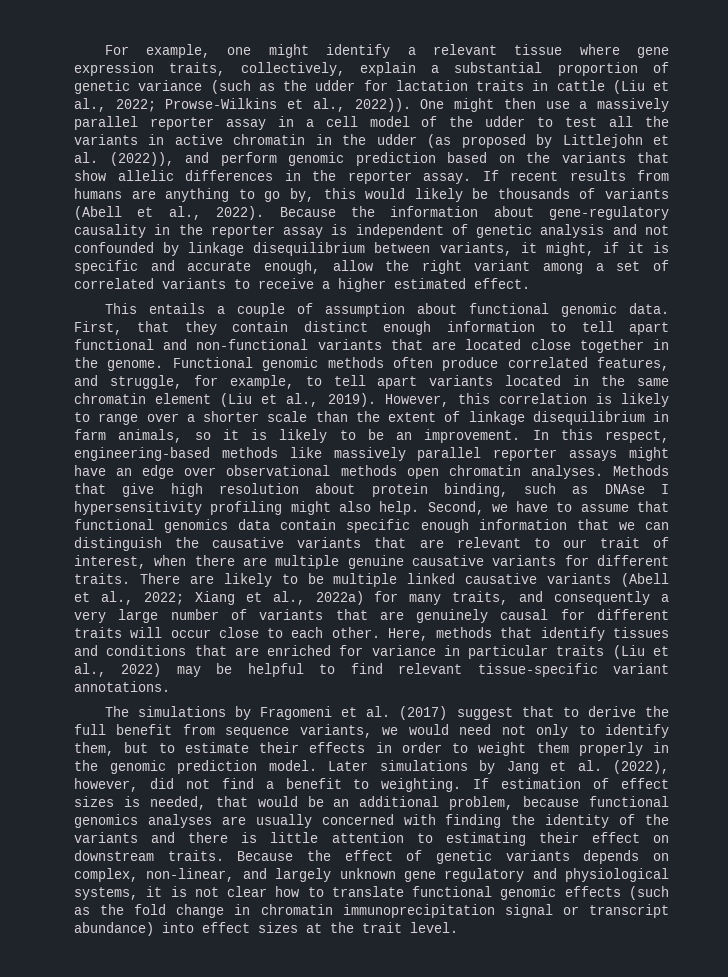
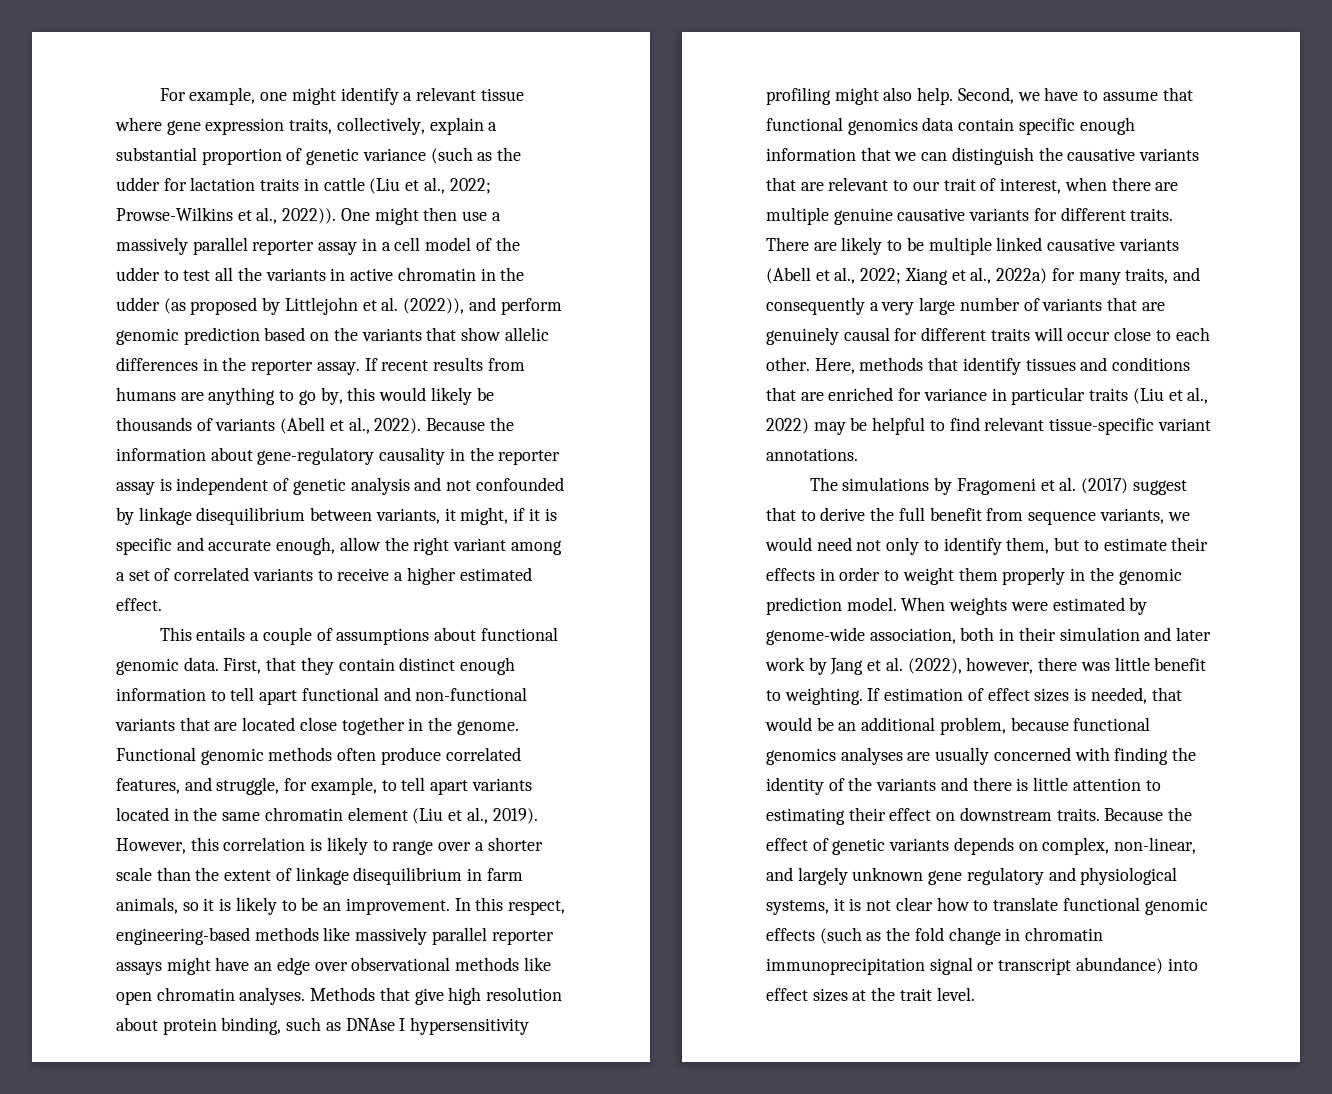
[324,303,405,317] assumption -> [336,628,430,645] assumptions
(397, 470) none -> [523,957,551,971] like
[328,760,468,771] Later simulations -> [901,597,1148,615] [766,627,1212,645] [765,657,805,671] When weights were estimated by genome-wide association, both in their simulation and later work
[149,778,274,789] did not find a -> [1038,657,1150,671] there was little

